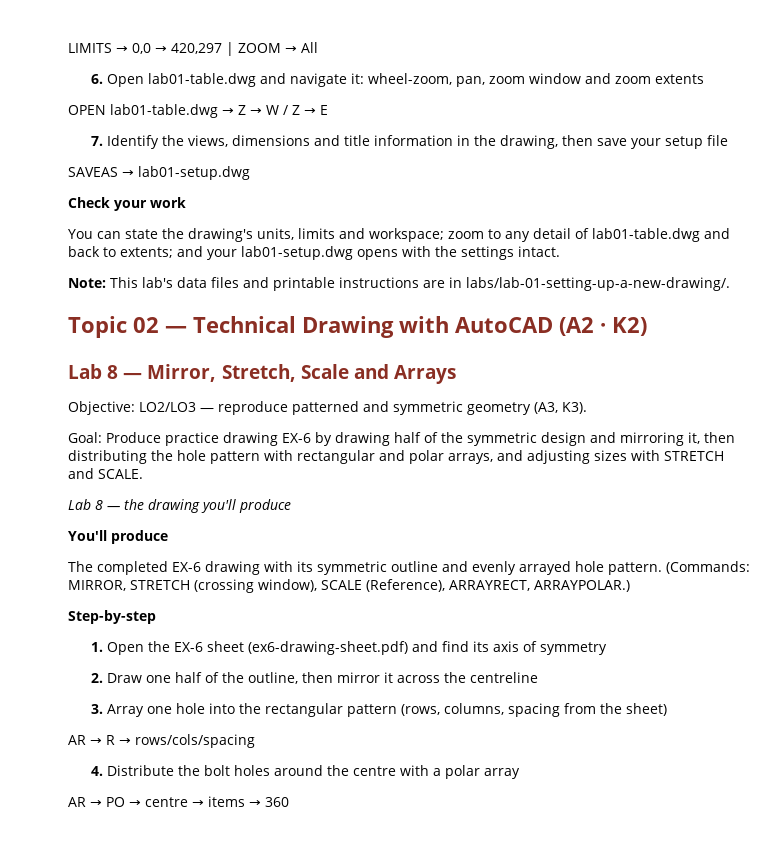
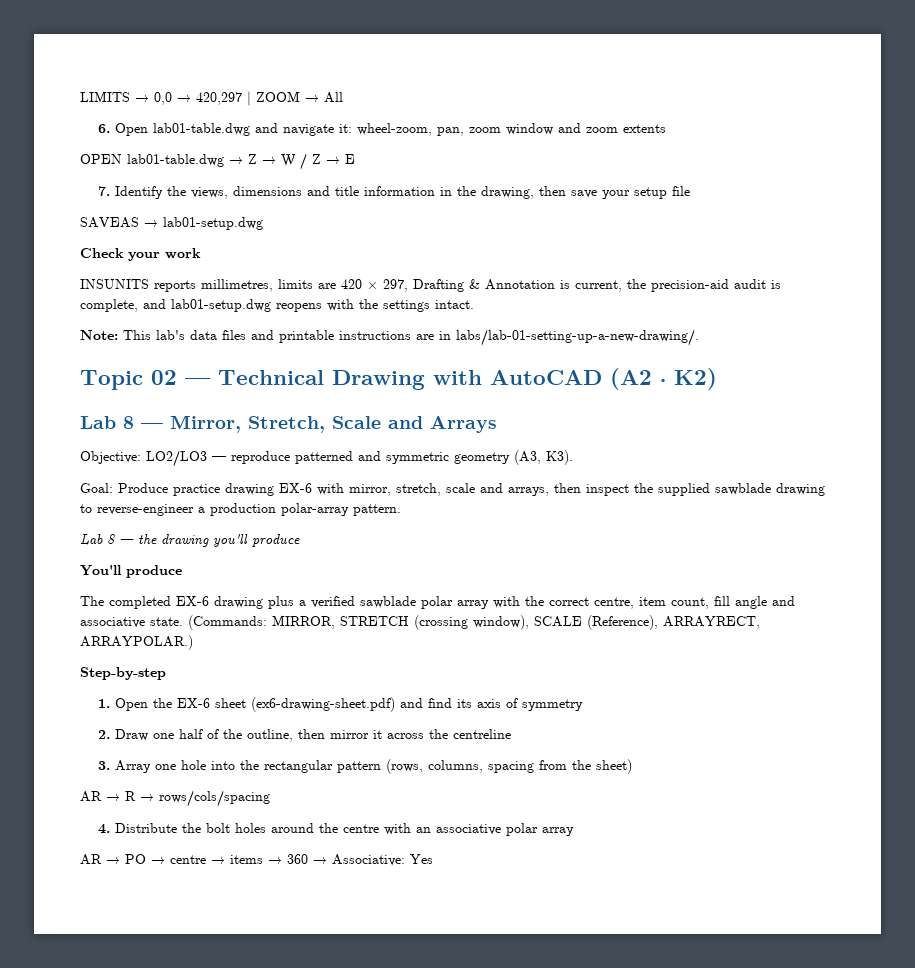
[68,228,730,242] [68,246,398,260] You can state the drawing's units, limits and workspace; zoom to any detail of lab01-table.dwg and back to extents; and your lab01-setup.dwg opens -> [80,279,781,292] [80,299,322,312] INSUNITS reports millimetres, limits are 420 × 297, Drafting & Annotation is current, the precision-aid audit is complete, and lab01-setup.dwg reopens
[315,432,735,446] [68,450,724,464] [68,468,143,479] by drawing half of the symmetric design and mirroring it, then distributing the hole pattern with rectangular and polar arrays, and adjusting sizes with STRETCH and SCALE. -> [317,483,825,496] [80,503,401,516] with mirror, stretch, scale and arrays, then inspect the supplied sawblade drawing to reverse-engineer a production polar-array pattern.
[264,561,662,575] with its symmetric outline and evenly arrayed hole pattern. -> [268,596,795,609] [80,617,183,628] plus a verified sawblade polar array with the correct centre, item count, fill angle and associative state.
[432,768,441,776] a -> [416,824,502,835] an associative
(289, 802) none -> [313,854,433,866] → Associative: Yes

